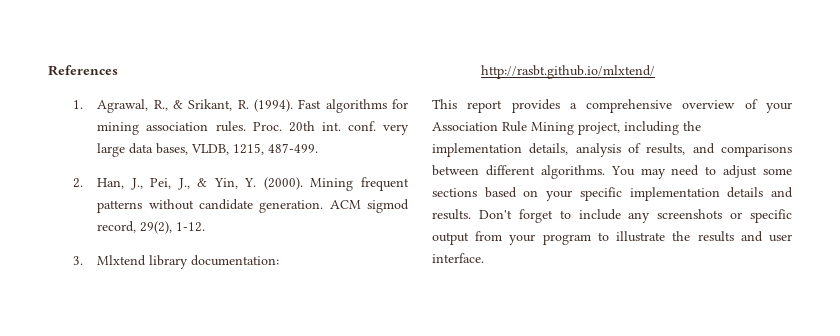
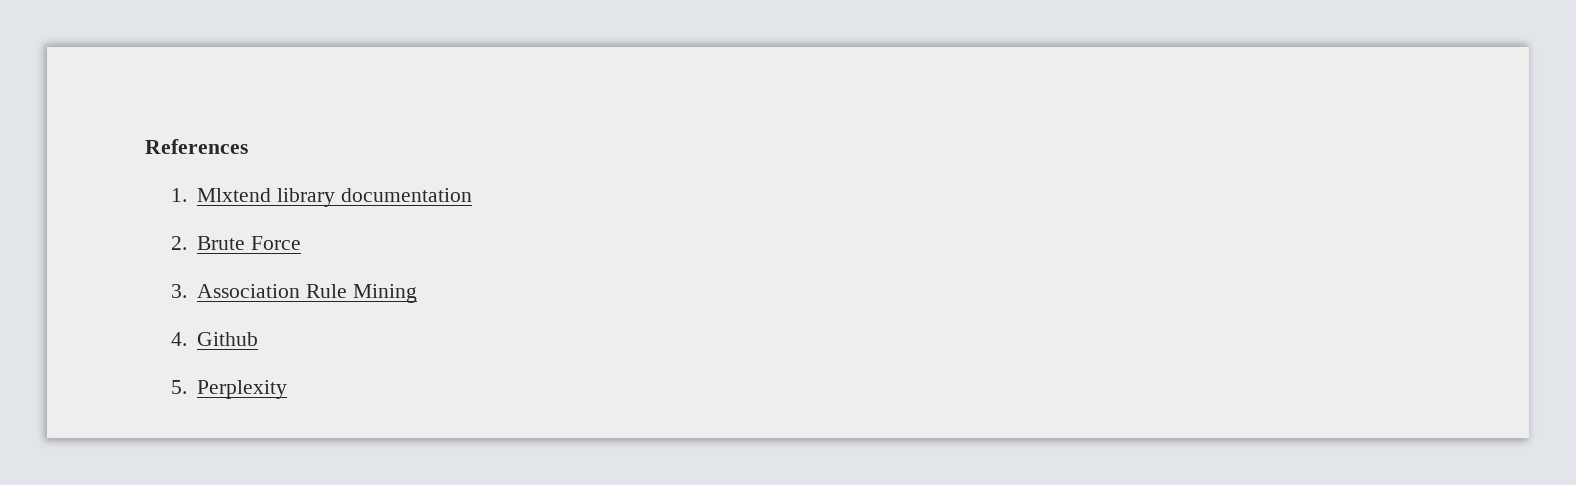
[97,99,408,113] [97,121,409,135] [97,143,319,157] [72,177,409,191] [97,199,409,213] [97,221,206,234] [72,255,280,269] [481,65,656,79] [432,99,792,113] [432,121,701,135] [432,143,792,157] [432,165,792,179] [432,187,793,201] [432,209,792,223] [432,231,792,245] [432,253,484,263] Agrawal, R., & Srikant, R. (1994). Fast algorithms for mining association rules. Proc. 20th int. conf. very large data bases, VLDB, 1215, 487-499. // 2. Han, J., Pei, J., & Yin, Y. (2000). Mining frequent patterns without candidate generation. ACM sigmod record, 29(2), 1-12. // 3. Mlxtend library documentation: http://rasbt.github.io/mlxtend/ // This report provides a comprehensive overview of your Association Rule Mining project, including the implementation details, analysis of results, and comparisons between different algorithms. You may need to adjust some sections based on your specific implementation details and results. Don't forget to include any screenshots or specific output from your program to illustrate the results and user interface. -> [197,188,472,207] [170,236,302,250] [170,284,417,303] [170,332,259,346] [170,380,288,399] Mlxtend library documentation // 2. Brute Force // 3. Association Rule Mining // 4. Github // 5. Perplexity

